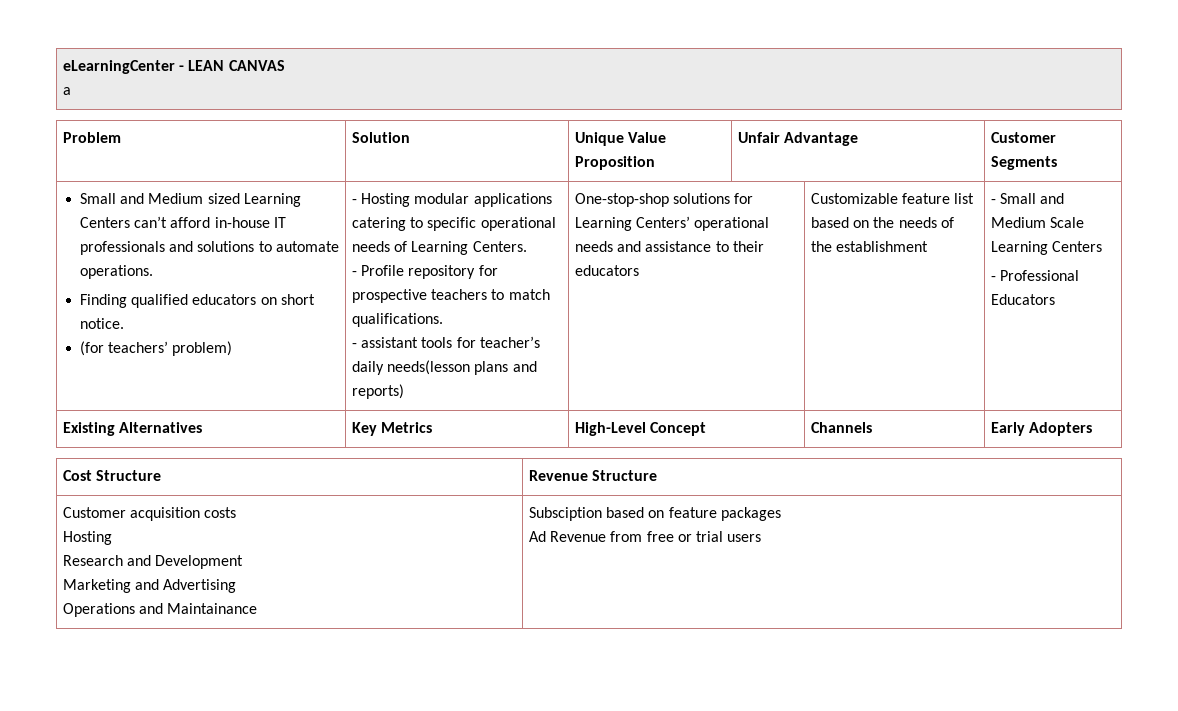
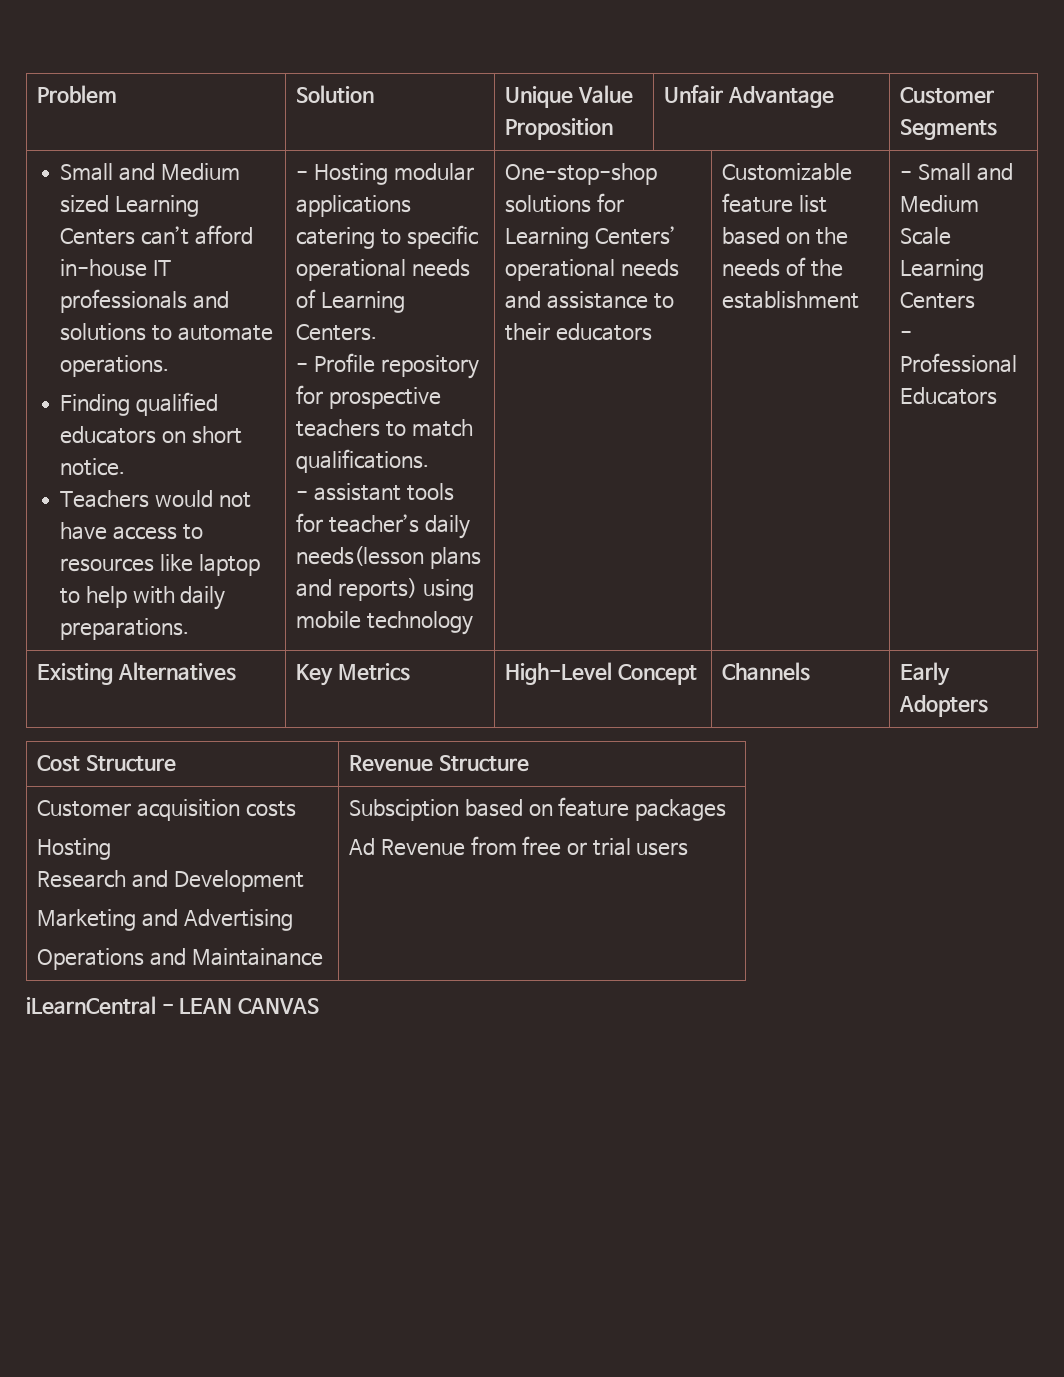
[62,60,285,74] [62,87,71,95] eLearningCenter - LEAN CANVAS // a // -> (37, 94) none
[80,341,233,356] (for teachers’ problem) -> [60,490,251,508] [60,522,203,540] [60,554,260,576] [60,586,226,610] [60,618,190,640] Teachers would not have access to resources like laptop to help with daily preparations.
(404, 391) none -> [422,579,474,601] [296,611,473,635] using mobile technology
(762, 538) none -> [26,996,320,1015] // iLearnCentral - LEAN CANVAS

